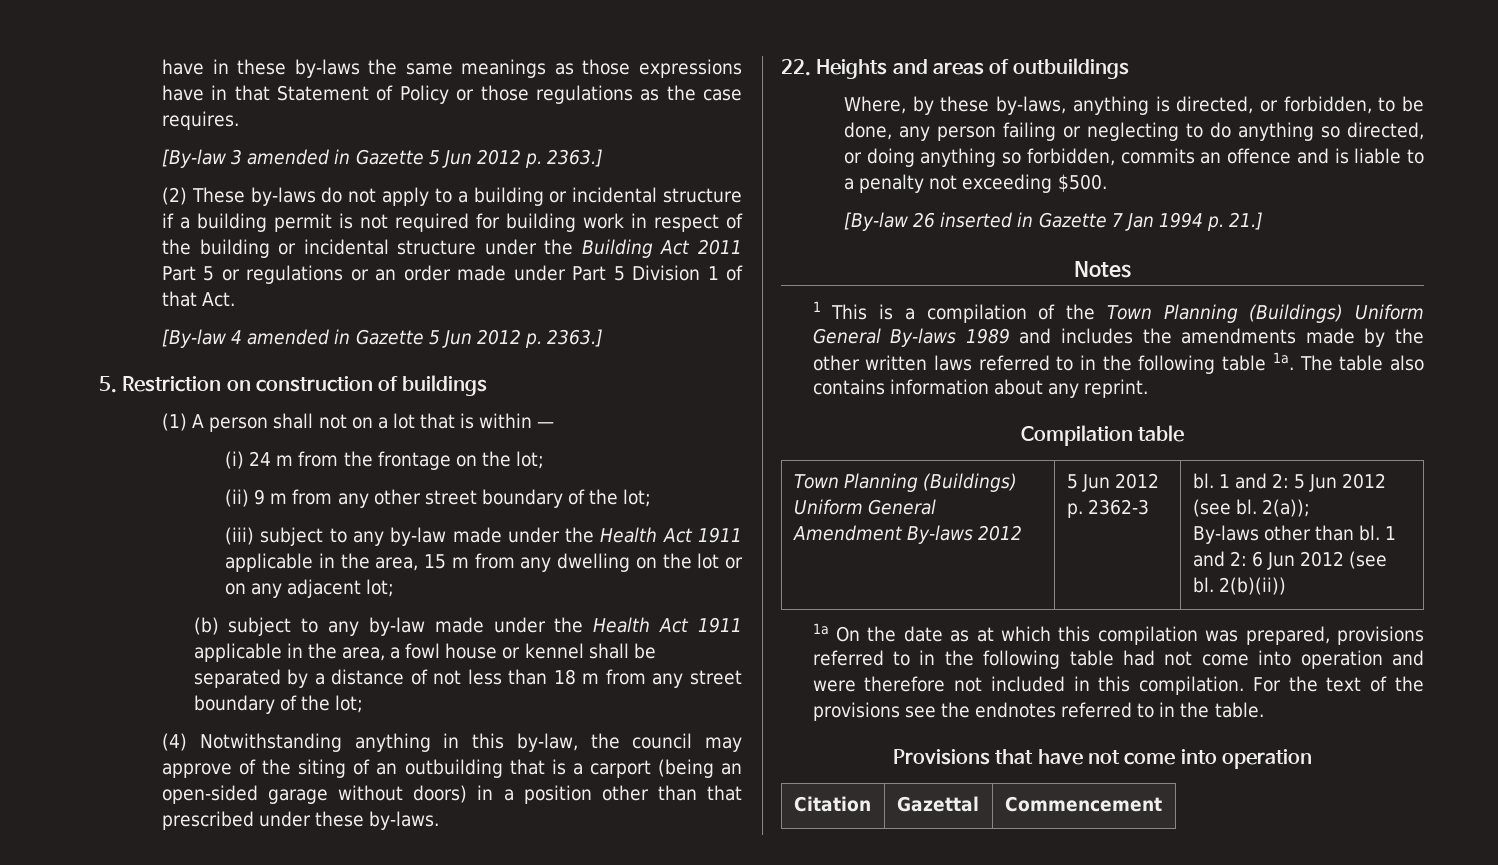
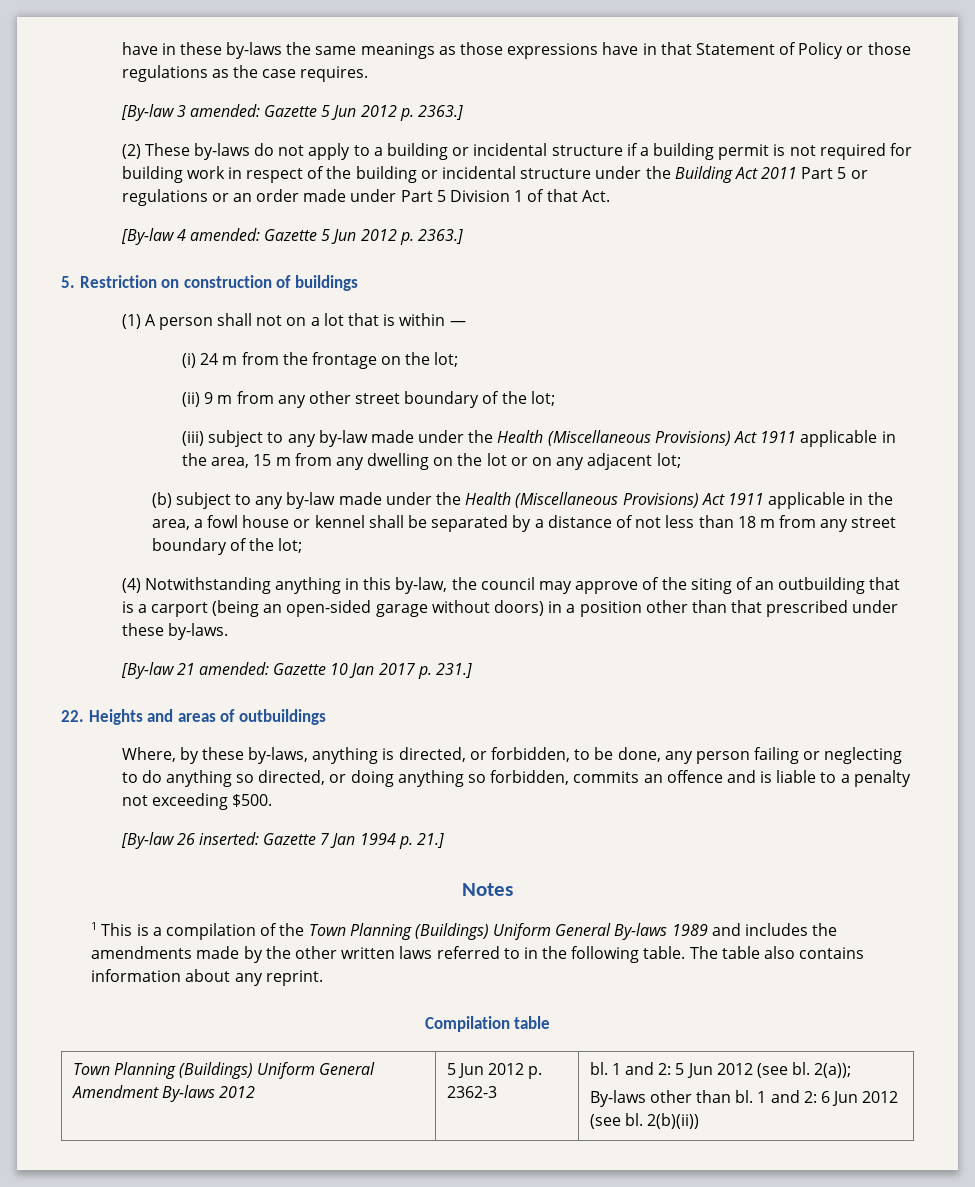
[247,149,351,165] amended in -> [189,104,260,117] amended:
[247,329,351,345] amended in -> [189,228,260,241] amended:
(658, 535) none -> [547,430,731,446] (Miscellaneous Provisions)
(651, 625) none -> [515,492,699,508] (Miscellaneous Provisions)
(440, 820) none -> [120,662,472,679] // [By-law 21 amended: Gazette 10 Jan 2017 p. 231.]
[940,212,1034,228] inserted in -> [198,832,259,845] inserted:
[1222,352,1294,371] table 1a. -> [643,946,686,959] table.
[812,623,1424,645] [812,650,1424,669] [812,676,1424,695] [812,702,1264,721] [893,749,1312,769] [793,796,871,812] [896,796,979,812] [1004,796,1162,812] // 1a On the date as at which this compilation was prepared, provisions referred to in the following table had not come into operation and were therefore not included in this compilation. For the text of the provisions see the endnotes referred to in the table. // Provisions that have not come into operation // Citation | Gazettal | Commencement -> (700, 1121) none

